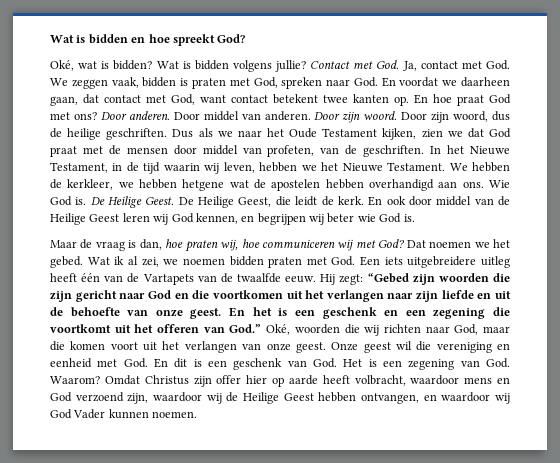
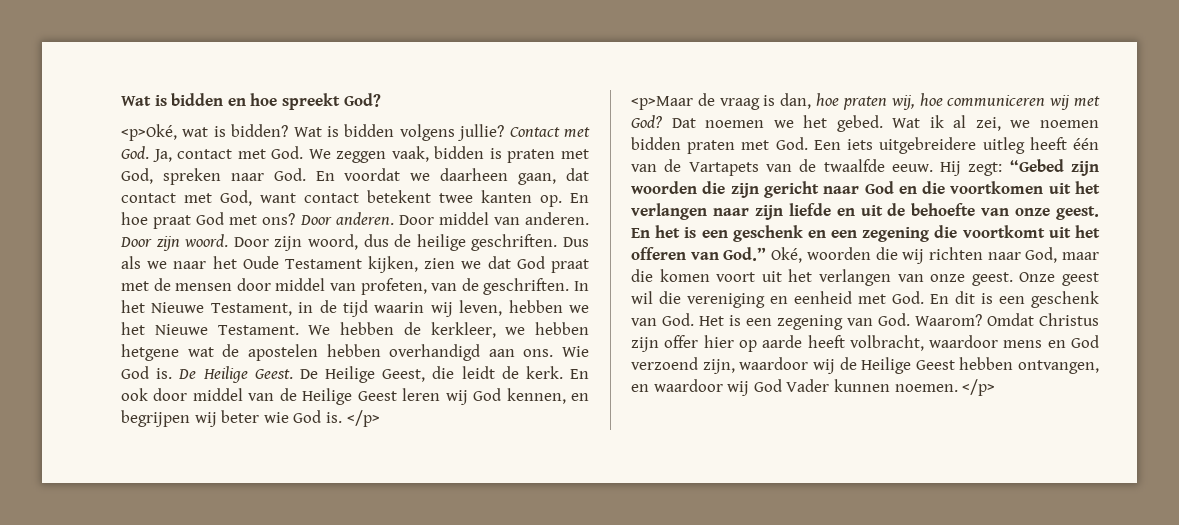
[50,60,74,71] Oké, -> [121,124,177,141] <p>Oké,
[50,240,77,248] // Maar -> [346,410,380,427] [631,96,693,110] </p> // <p>Maar
(198, 414) none -> [962,379,996,396] </p>

